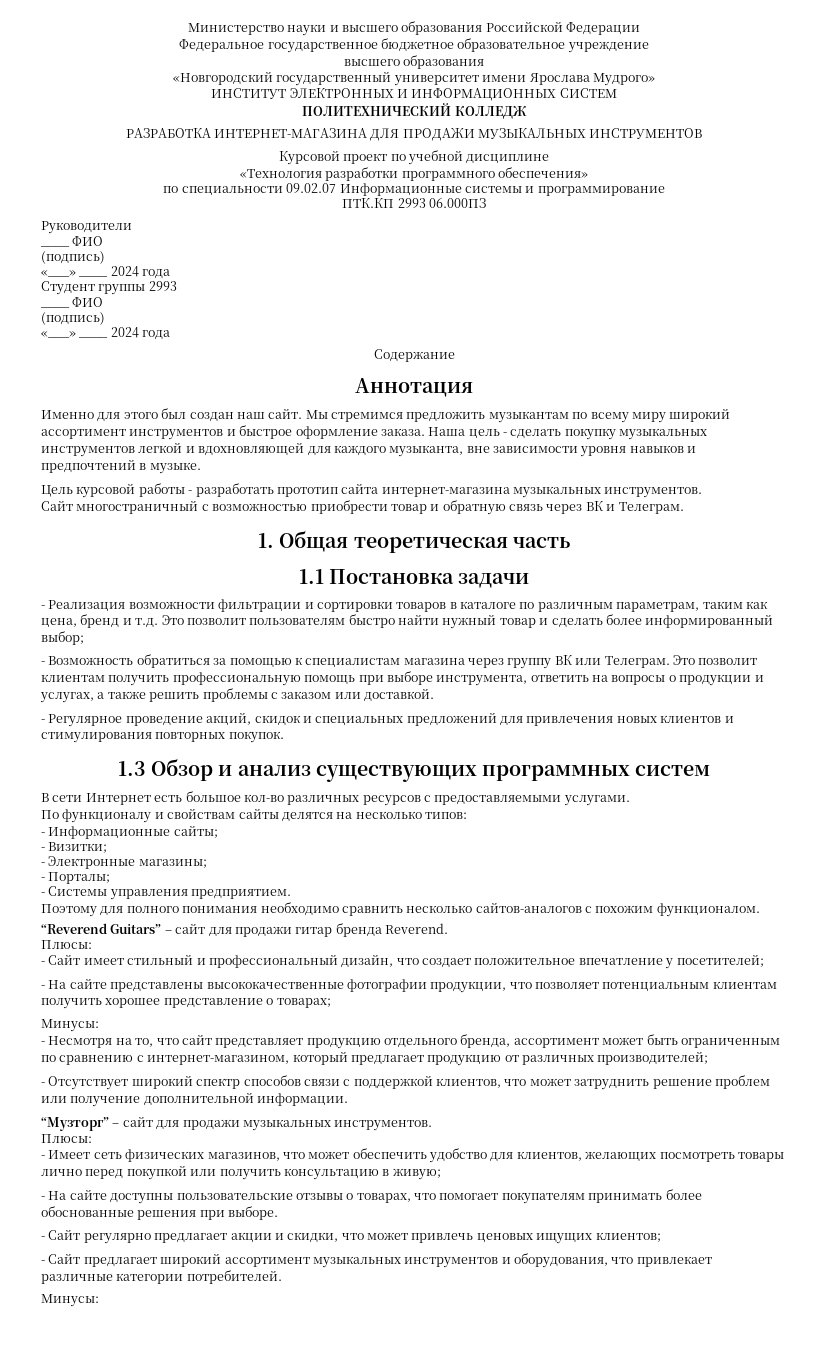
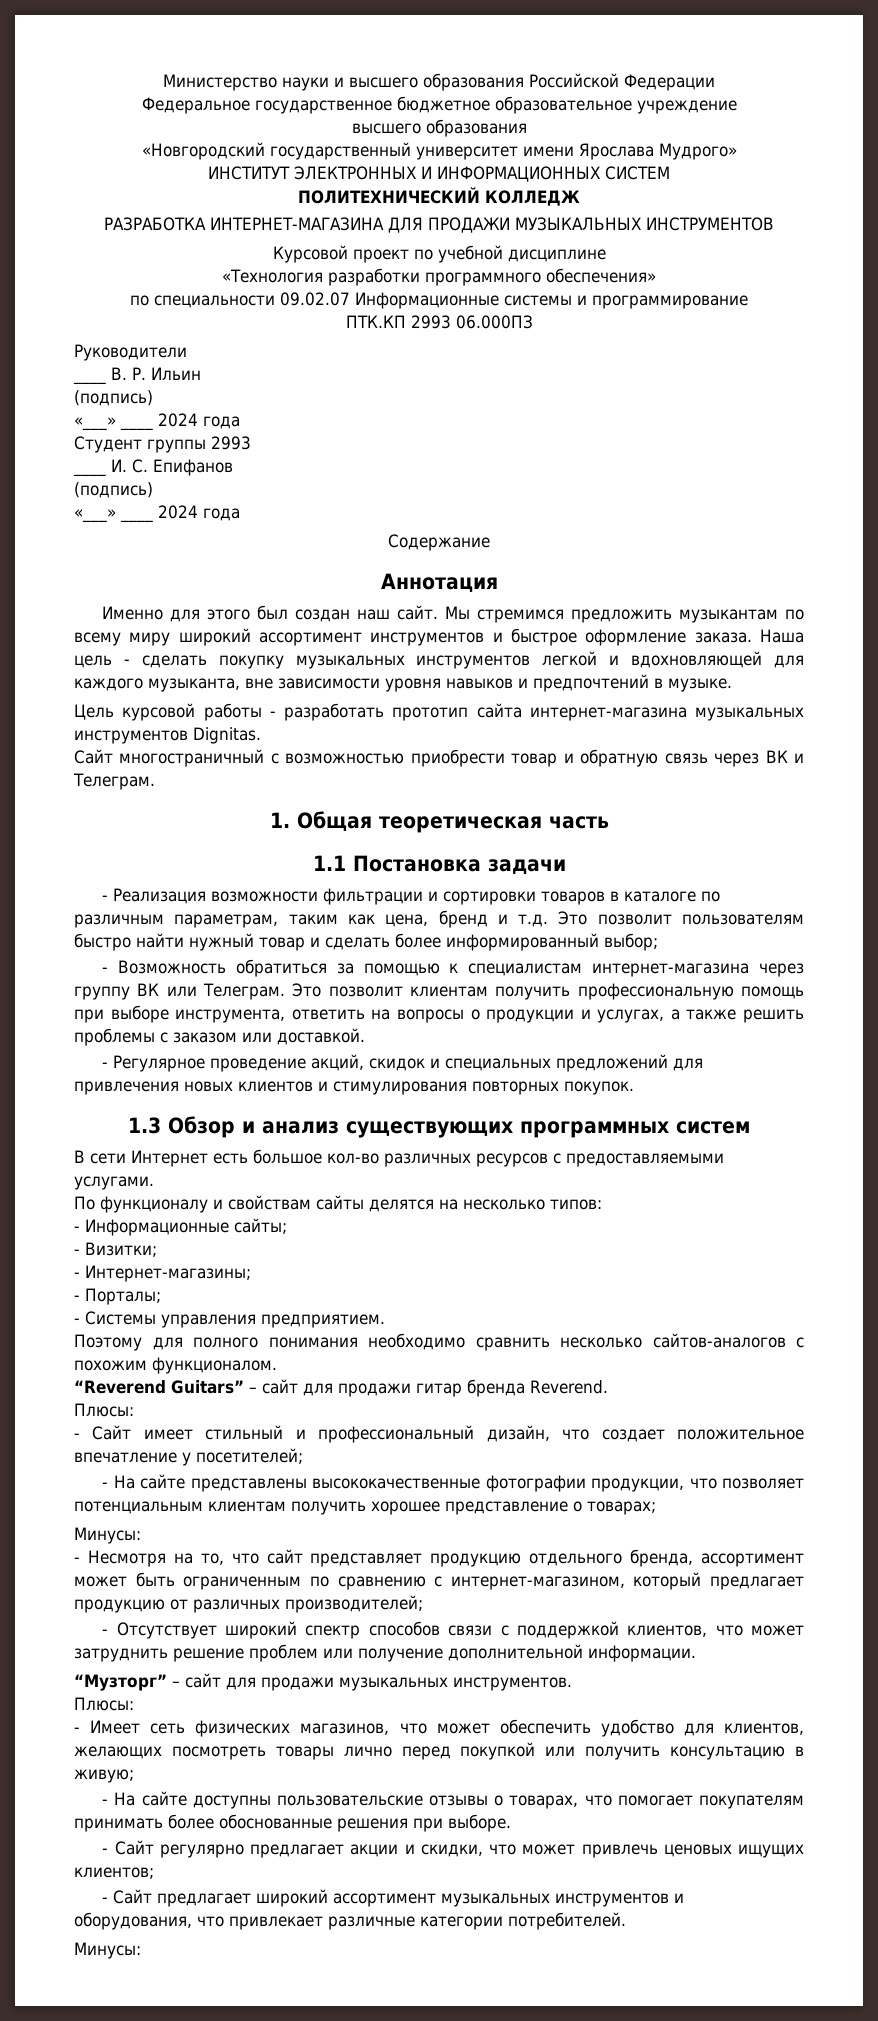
[72,236,104,246] ФИО -> [111,367,201,380] В. Р. Ильин
[72,297,104,307] ФИО -> [111,459,233,476] И. С. Епифанов
[604,487,703,498] инструментов. -> [74,727,261,744] инструментов Dignitas.
[403,658,465,665] магазина -> [592,963,750,977] интернет-магазина
[48,856,207,869] Электронные магазины; -> [85,1265,251,1282] Интернет-магазины;

